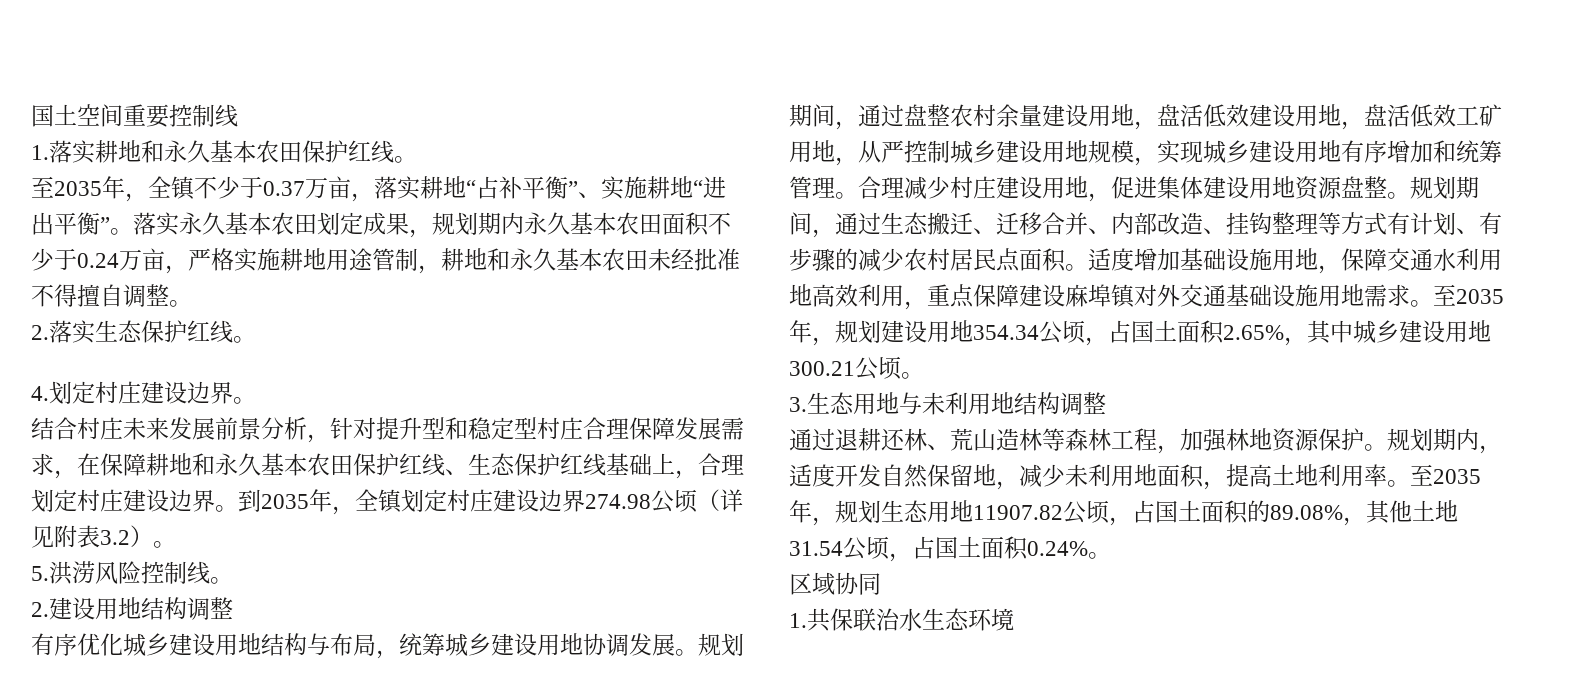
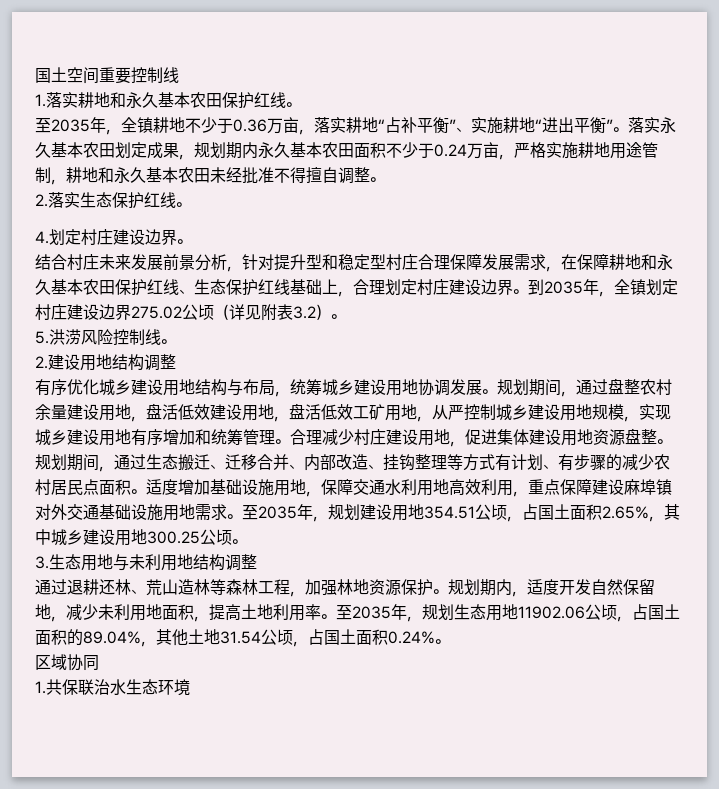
[194,176,305,199] 不少于0.37 -> [153,117,267,133] 耕地不少于0.36
[585,494,651,509] 274.98 -> [131,306,182,319] 275.02
[973,325,1039,340] 354.34 -> [424,506,475,519] 354.51
[789,361,855,376] 300.21 -> [147,531,200,544] 300.25
[973,505,1063,520] 11907.82 -> [518,606,585,619] 11902.06
[1270,505,1343,520] 89.08% -> [83,631,141,644] 89.04%

